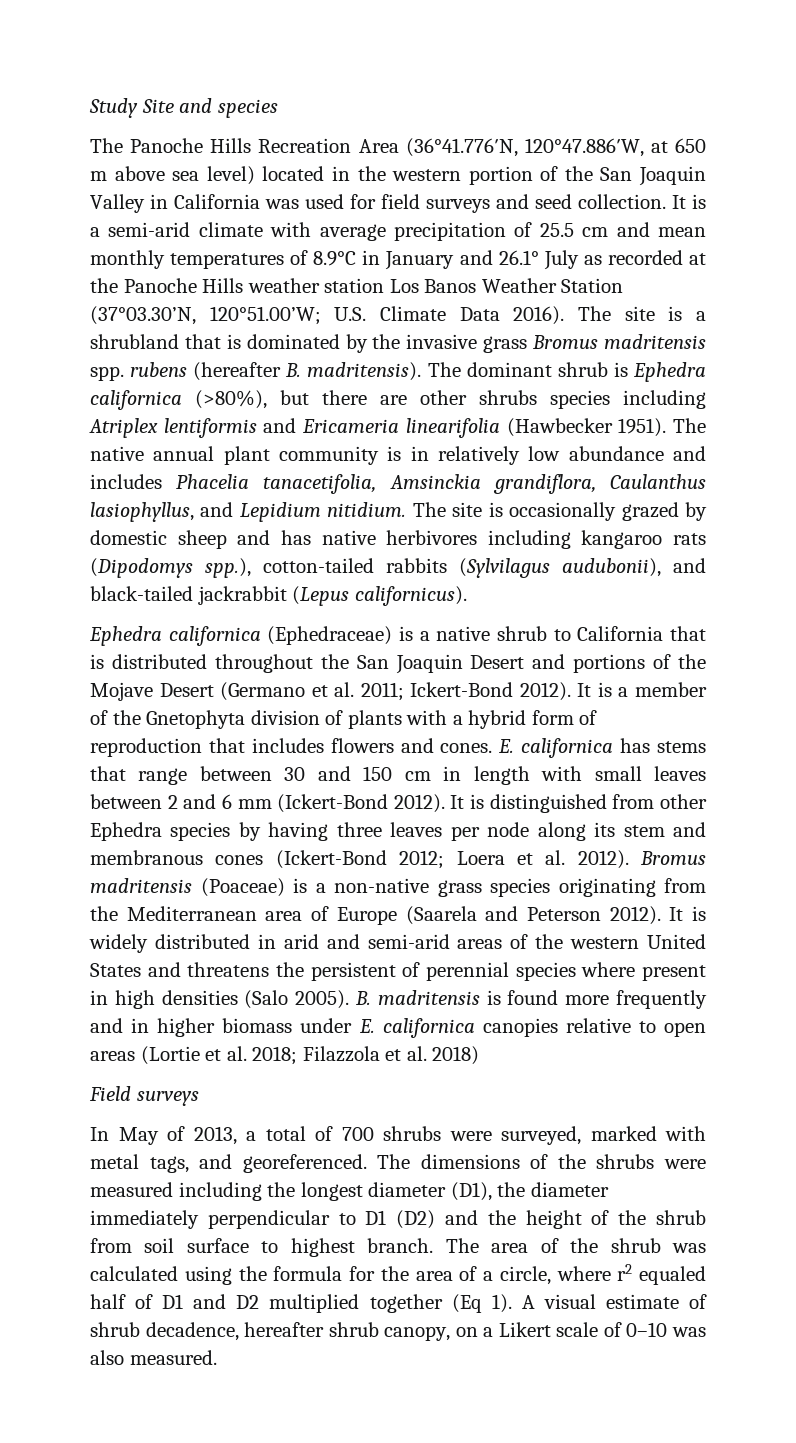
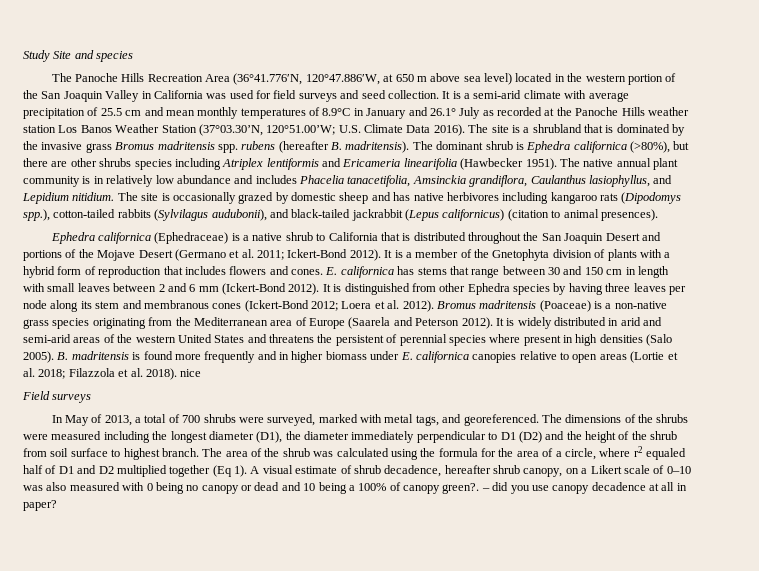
[354,586,467,606] californicus). -> [442,209,658,221] californicus) (citation to animal presences).
[432,1046,480,1065] 2018) -> [145,368,202,380] 2018). nice
[129,1350,217,1365] measured. -> [69,482,687,494] [23,500,57,511] measured with 0 being no canopy or dead and 10 being a 100% of canopy green?. – did you use canopy decadence at all in paper?

